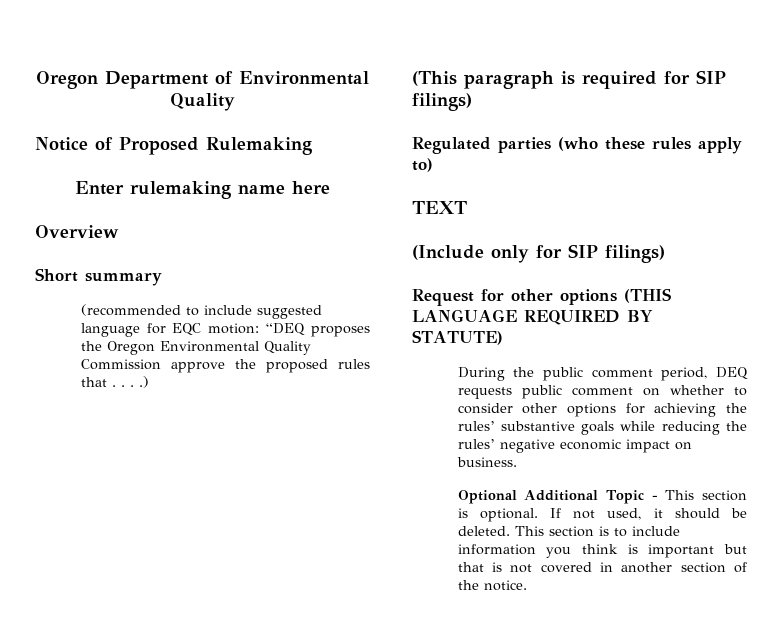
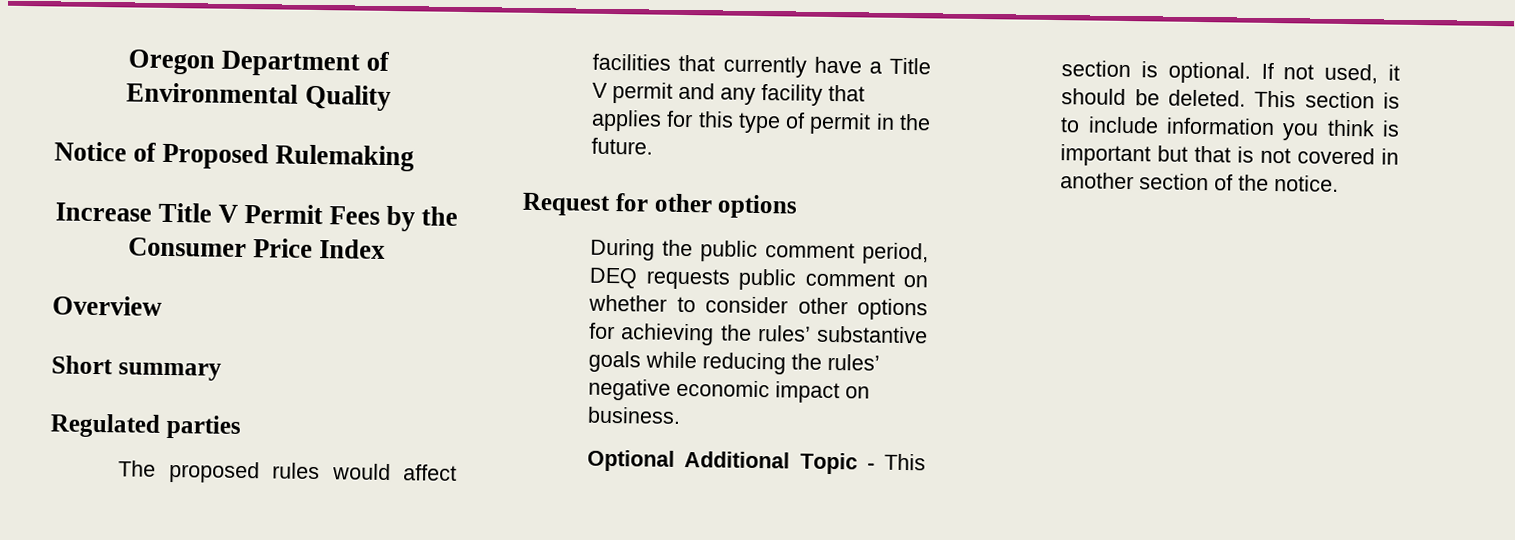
[75,181,330,199] [35,225,119,238] [35,268,162,286] [80,304,322,319] [80,323,370,337] [80,341,311,355] [80,359,371,373] [80,376,149,388] [412,70,726,89] [412,93,472,111] [412,137,742,154] [412,158,433,172] [412,201,467,214] [412,244,665,263] Enter rulemaking name here // Overview // Short summary // (recommended to include suggested language for EQC motion: “DEQ proposes the Oregon Environmental Quality Commission approve the proposed rules that . . . .) // (This paragraph is required for SIP filings) // Regulated parties (who these rules apply to) // TEXT // (Include only for SIP filings) -> [54,202,459,232] [127,237,387,259] [52,295,162,316] [51,355,222,381] [50,413,241,439] [118,460,457,484] [592,53,931,78] [592,82,866,106] [591,109,931,135] [591,137,654,155] Increase Title V Permit Fees by the Consumer Price Index // Overview // Short summary // Regulated parties // The proposed rules would affect facilities that currently have a Title V permit and any facility that applies for this type of permit in the future.
[624,288,671,303] [412,309,653,325] [412,330,503,345] (THIS LANGUAGE REQUIRED BY STATUTE) -> (799, 206) none

